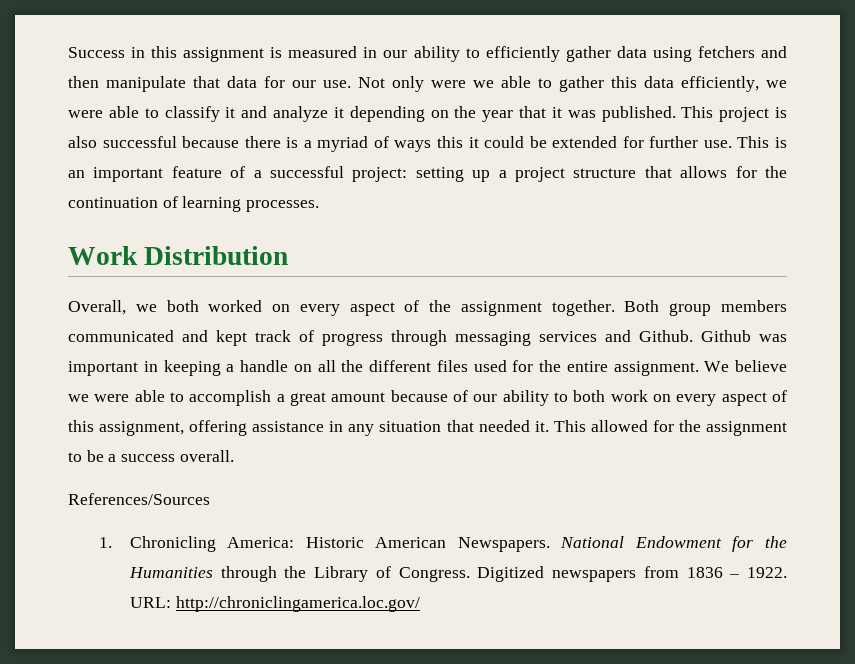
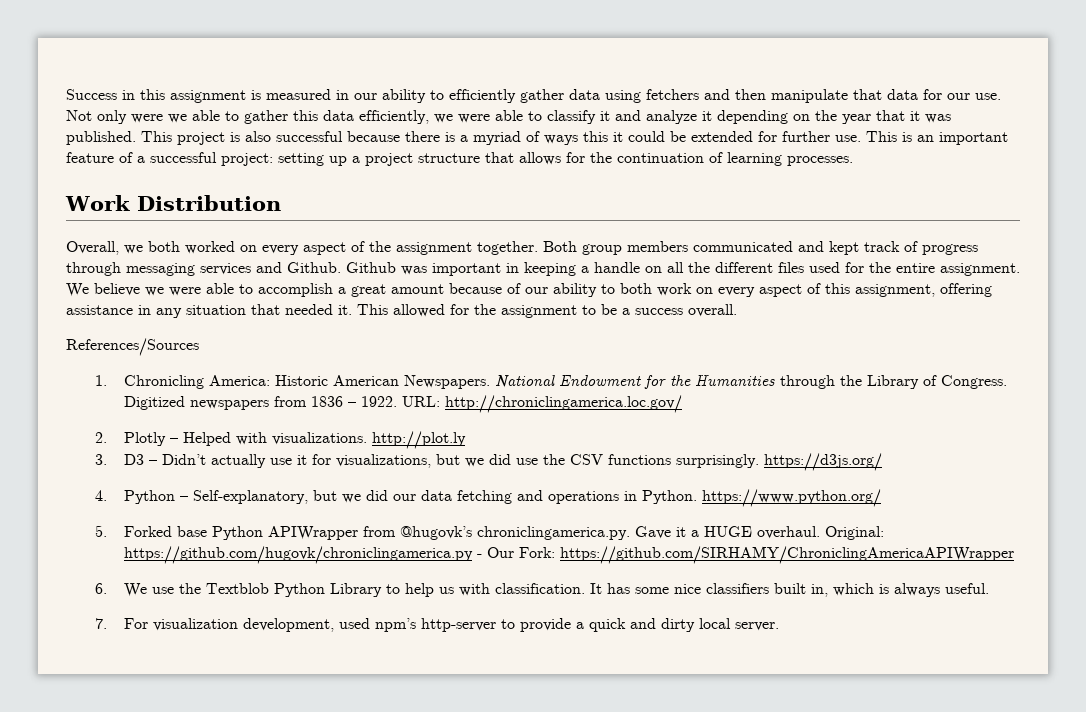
(420, 604) none -> [95,431,467,449] [95,453,883,471] [95,489,882,507] [95,525,885,540] [124,546,1015,564] [95,583,990,597] [95,618,780,632] // 2. Plotly – Helped with visualizations. http://plot.ly // 3. D3 – Didn’t actually use it for visualizations, but we did use the CSV functions surprisingly. https://d3js.org/ // 4. Python – Self-explanatory, but we did our data fetching and operations in Python. https://www.python.org/ // 5. Forked base Python APIWrapper from @hugovk’s chroniclingamerica.py. Gave it a HUGE overhaul. Original: https://github.com/hugovk/chroniclingamerica.py - Our Fork: https://github.com/SIRHAMY/ChroniclingAmericaAPIWrapper // 6. We use the Textblob Python Library to help us with classification. It has some nice classifiers built in, which is always useful. // 7. For visualization development, used npm’s http-server to provide a quick and dirty local server.

